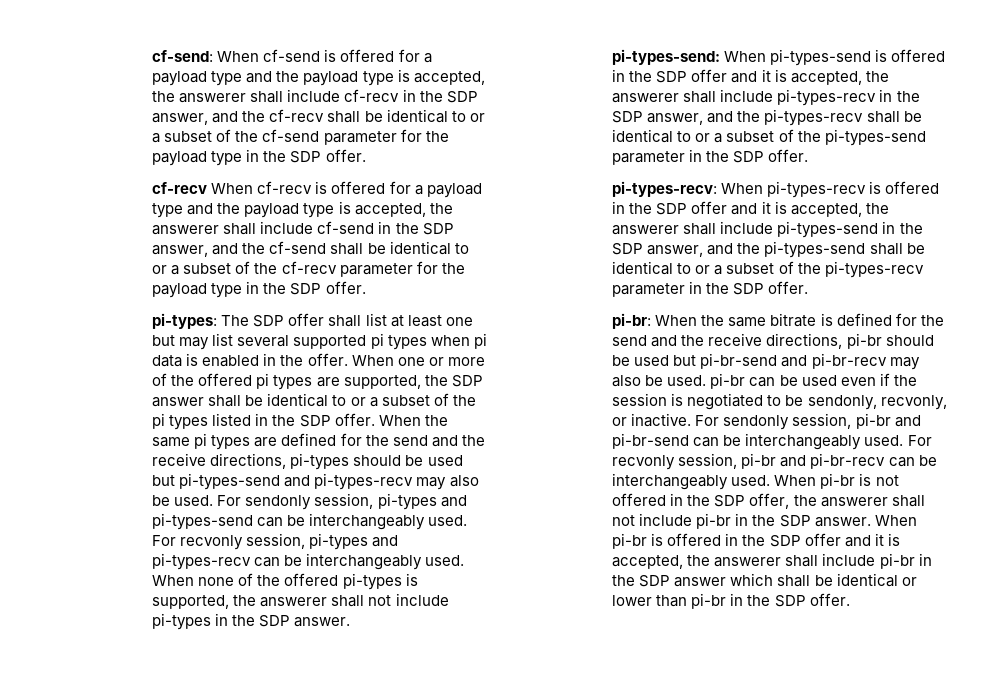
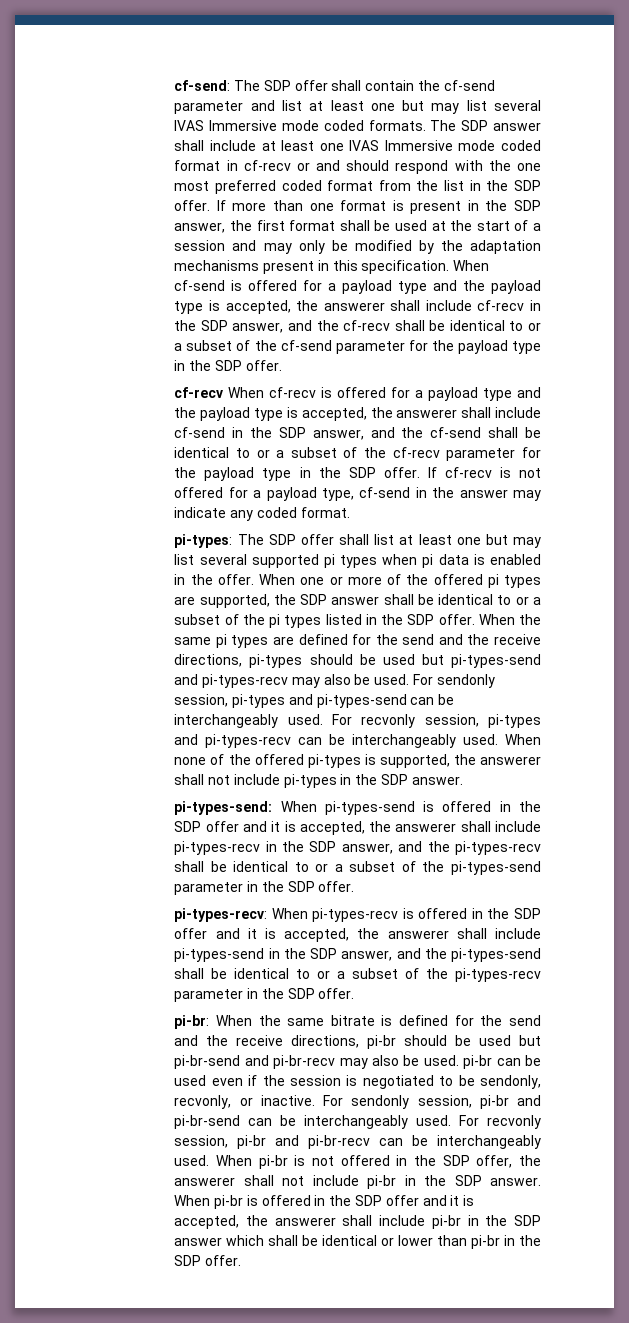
(214, 56) none -> [234,80,495,91] [174,100,541,114] [174,120,541,131] [174,140,541,151] [174,160,541,174] [174,180,541,194] [174,200,541,214] [174,220,541,233] [174,240,541,254] [174,260,450,274] The SDP offer shall contain the cf-send parameter and list at least one but may list several IVAS Immersive mode coded formats. The SDP answer shall include at least one IVAS Immersive mode coded format in cf-recv or and should respond with the one most preferred coded format from the list in the SDP offer. If more than one format is present in the SDP answer, the first format shall be used at the start of a session and may only be modified by the adaptation mechanisms present in this specification.
(366, 287) none -> [427,467,542,478] [174,487,542,501] [174,507,350,521] If cf-recv is not offered for a payload type, cf-send in the answer may indicate any coded format.

